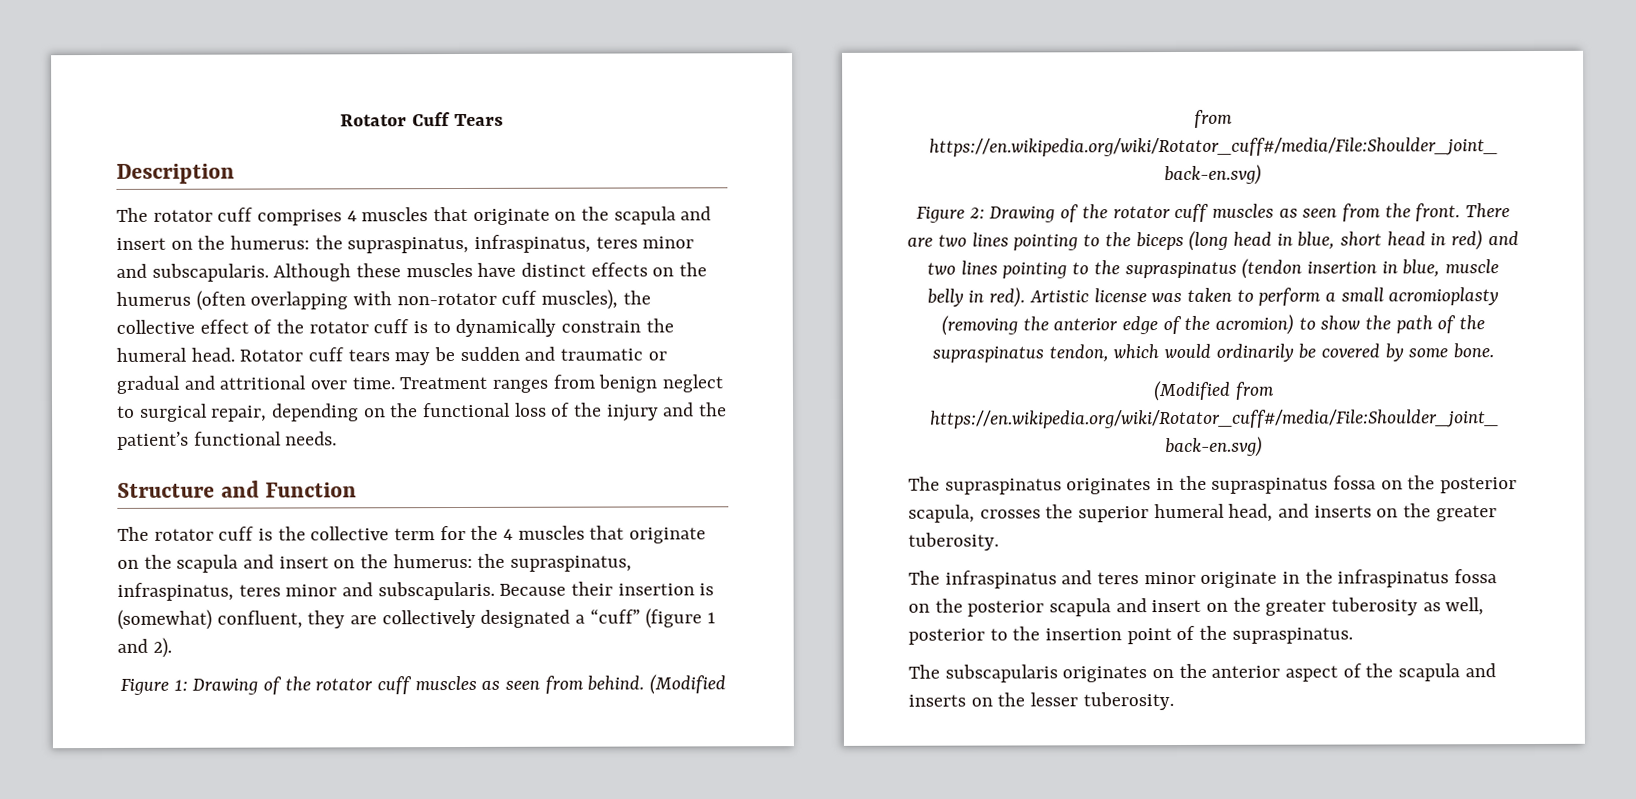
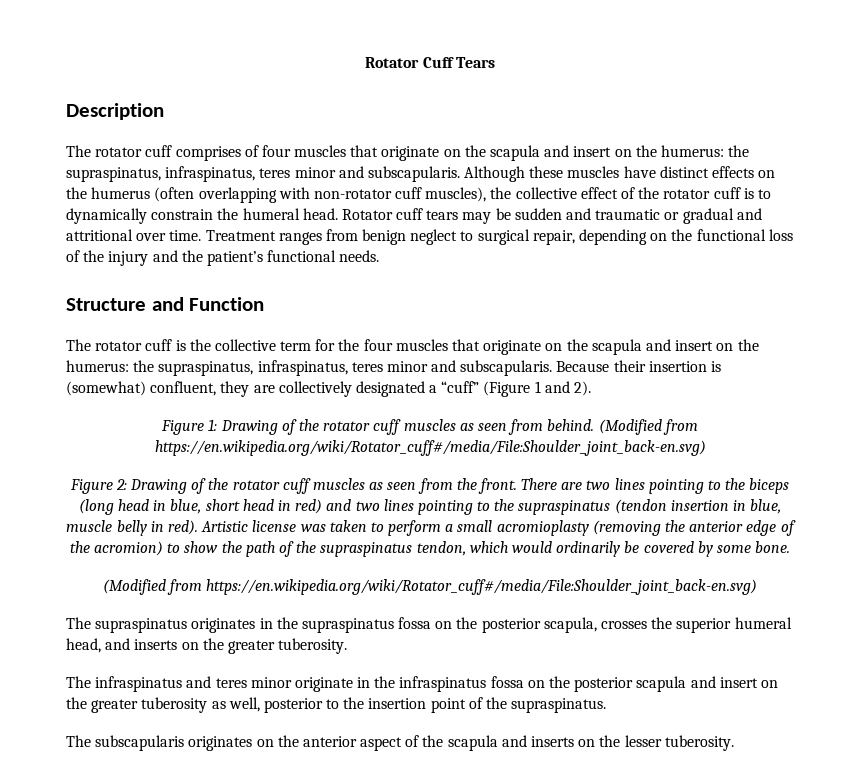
[346,210,357,222] 4 -> [244,145,291,157] of four
[503,528,514,540] 4 -> [363,339,393,351] four
[645,608,703,629] (figure -> [483,381,531,397] (Figure

